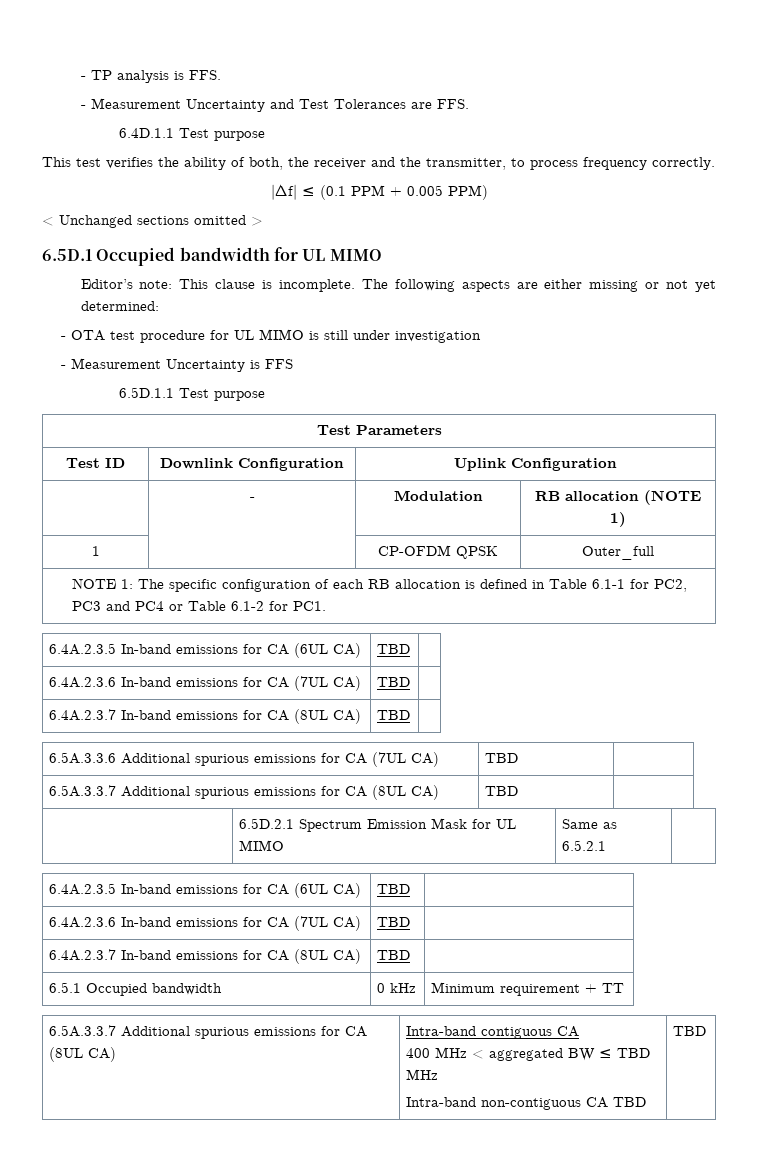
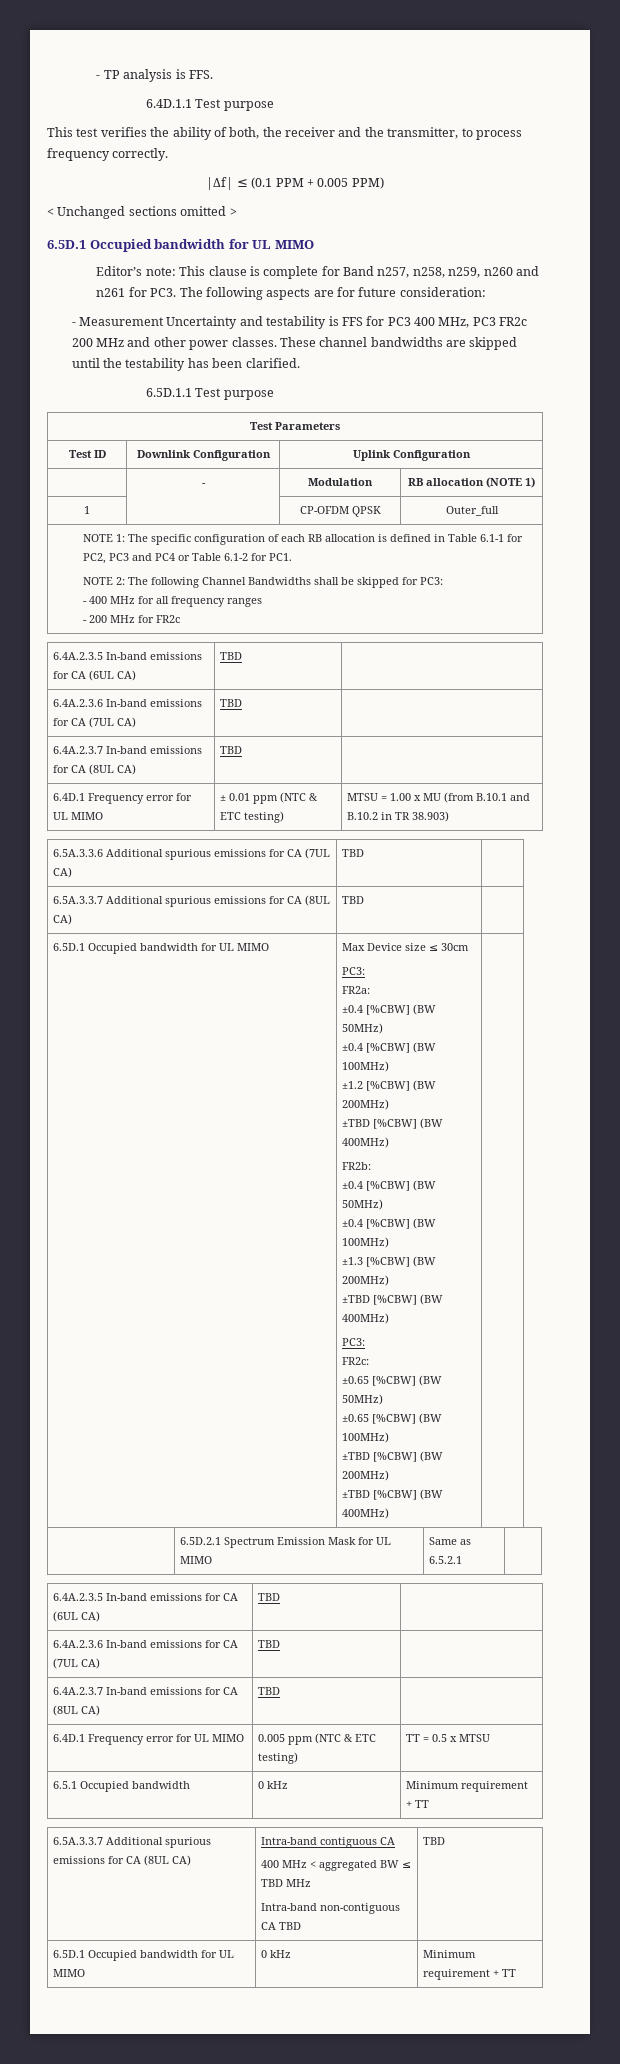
[80,98,469,112] // - Measurement Uncertainty and Test Tolerances are FFS. -> (213, 74) none
[278,279,716,292] [80,301,159,311] [61,329,482,343] [61,358,246,372] incomplete. The following aspects are either missing or not yet determined: // - OTA test procedure for UL MIMO is still under investigation // - Measurement Uncertainty -> [263,266,539,279] [96,287,486,300] [71,316,327,329] complete for Band n257, n258, n259, n260 and n261 for PC3. The following aspects are for future consideration: // - Measurement Uncertainty and testability
(294, 364) none -> [366,316,528,328] [71,337,518,350] [71,358,300,371] for PC3 400 MHz, PC3 FR2c 200 MHz and other power classes. These channel bandwidths are skipped until the testability has been clarified.
(327, 606) none -> [82,577,443,588] [82,596,262,607] [82,615,180,623] // NOTE 2: The following Channel Bandwidths shall be skipped for PC3: // - 400 MHz for all frequency ranges // - 200 MHz for FR2c
(411, 715) none -> [53,793,193,804] [53,812,104,820] [220,792,319,804] [220,811,285,823] [347,792,531,803] [347,811,450,822] // 6.4D.1 Frequency error for UL MIMO | ± 0.01 ppm (NTC & ETC testing) | MTSU = 1.00 x MU (from B.10.1 and B.10.2 in TR 38.903)
(519, 791) none -> [53,943,270,954] [342,943,470,951] [342,967,366,975] [342,986,371,994] [342,1004,437,1015] [342,1023,384,1034] [342,1042,437,1053] [342,1061,390,1072] [342,1080,437,1091] [342,1099,390,1110] [342,1118,444,1129] [342,1137,390,1148] [342,1162,372,1170] [342,1180,437,1191] [342,1199,384,1210] [342,1218,437,1229] [342,1237,390,1248] [342,1256,437,1267] [342,1275,390,1286] [342,1294,444,1305] [342,1313,390,1324] [342,1338,366,1346] [342,1357,370,1365] [342,1375,443,1386] [342,1394,384,1405] [342,1413,443,1424] [342,1432,390,1443] [342,1451,444,1462] [342,1470,390,1481] [342,1489,444,1500] [342,1508,390,1519] // 6.5D.1 Occupied bandwidth for UL MIMO | Max Device size ≤ 30cm // PC3: // FR2a: // ±0.4 [%CBW] (BW 50MHz) // ±0.4 [%CBW] (BW 100MHz) // ±1.2 [%CBW] (BW 200MHz) // ±TBD [%CBW] (BW 400MHz) // FR2b: // ±0.4 [%CBW] (BW 50MHz) // ±0.4 [%CBW] (BW 100MHz) // ±1.3 [%CBW] (BW 200MHz) // ±TBD [%CBW] (BW 400MHz) // PC3: // FR2c: // ±0.65 [%CBW] (BW 50MHz) // ±0.65 [%CBW] (BW 100MHz) // ±TBD [%CBW] (BW 200MHz) // ±TBD [%CBW] (BW 400MHz) |
(411, 955) none -> [53,1734,245,1745] [258,1733,377,1745] [258,1752,299,1764] [406,1734,491,1742] // 6.4D.1 Frequency error for UL MIMO | 0.005 ppm (NTC & ETC testing) | TT = 0.5 x MTSU
(707, 1031) none -> [53,1950,235,1961] [53,1969,86,1977] [261,1950,292,1958] [423,1950,477,1958] [423,1969,517,1980] // 6.5D.1 Occupied bandwidth for UL MIMO | 0 kHz | Minimum requirement + TT

